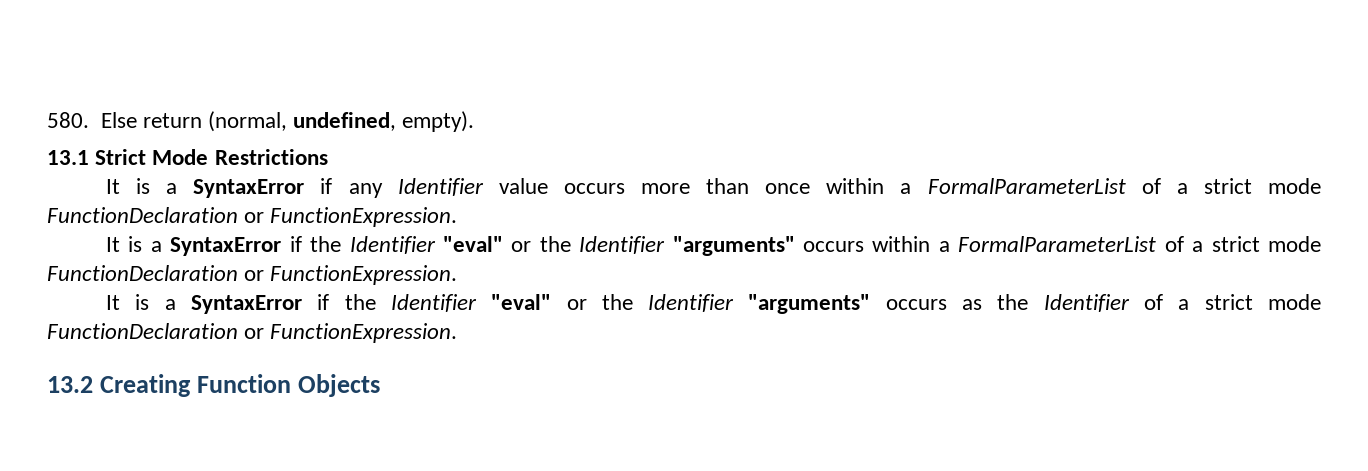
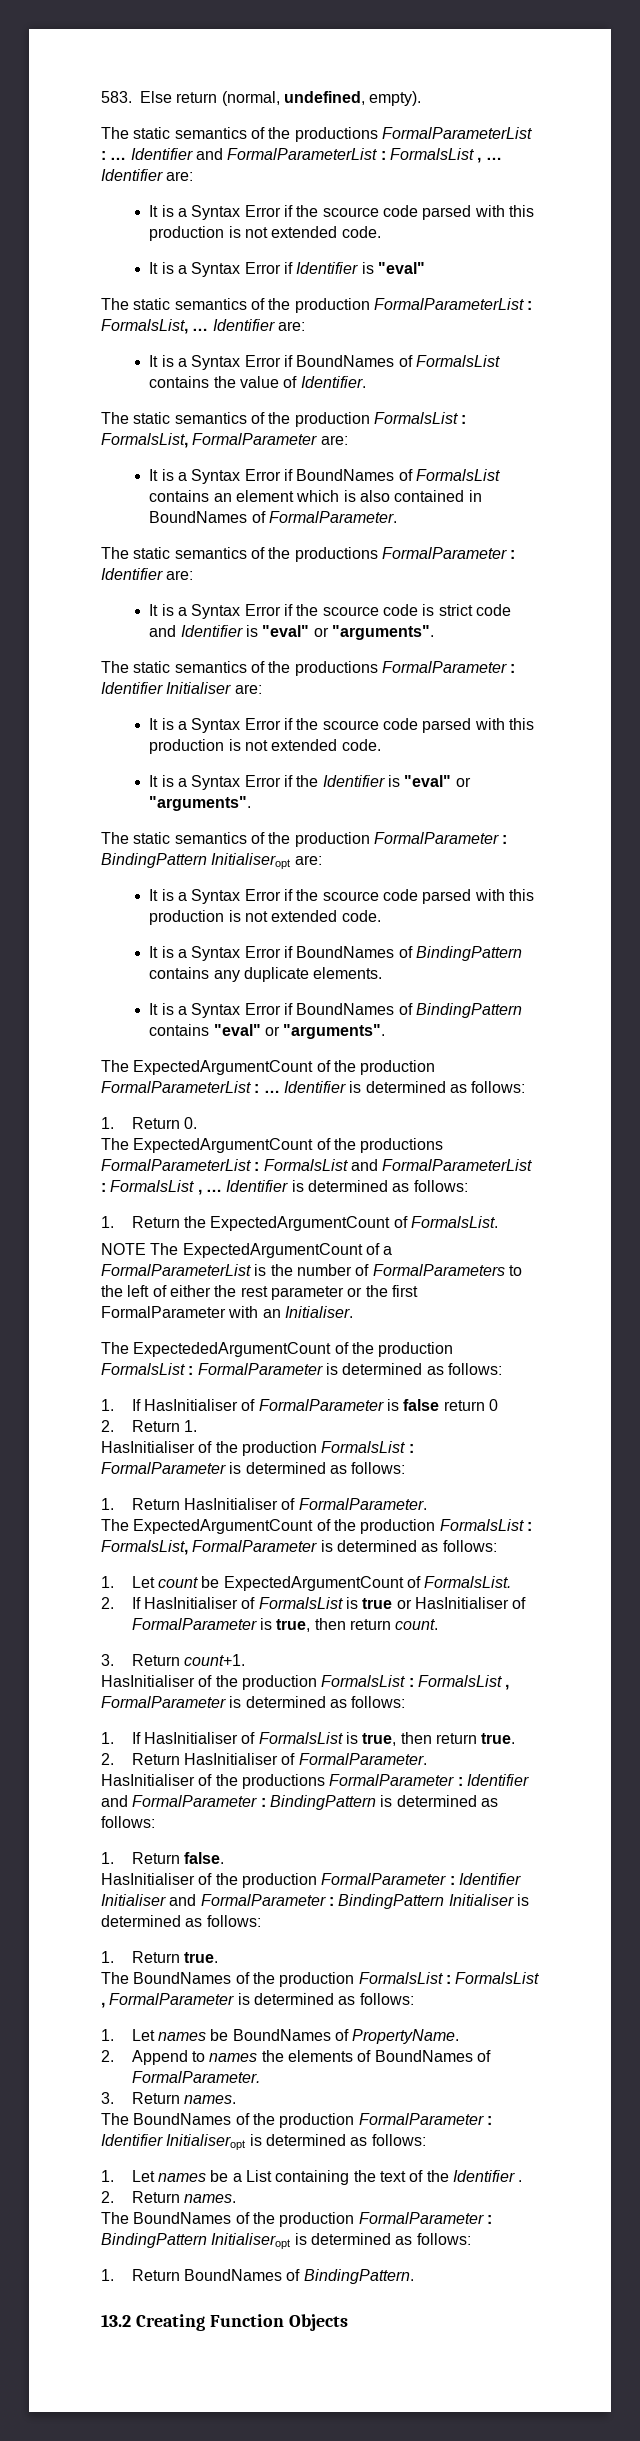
[47,112,89,128] 580. -> [101,91,132,103] 583.
[47,149,328,165] [106,178,1321,198] [47,207,458,227] [106,236,1322,256] [47,265,458,285] [106,294,1322,314] [47,323,458,343] 13.1 Strict Mode Restrictions // It is a SyntaxError if any Identifier value occurs more than once within a FormalParameterList of a strict mode FunctionDeclaration or FunctionExpression. // It is a SyntaxError if the Identifier "eval" or the Identifier "arguments" occurs within a FormalParameterList of a strict mode FunctionDeclaration or FunctionExpression. // It is a SyntaxError if the Identifier "eval" or the Identifier "arguments" occurs as the Identifier of a strict mode FunctionDeclaration or FunctionExpression. -> [101,127,532,142] [101,148,502,163] [101,169,194,181] [149,205,534,220] [149,226,381,241] [149,262,425,277] [101,298,533,313] [101,319,305,334] [149,355,500,370] [149,376,366,388] [101,412,467,427] [101,433,348,448] [149,469,500,484] [149,490,482,502] [149,511,397,523] [101,547,516,562] [101,568,194,580] [149,604,511,619] [149,625,434,640] [101,661,516,676] [101,682,262,694] [149,718,534,733] [149,739,381,754] [149,775,471,790] [149,796,252,811] [101,832,508,847] [101,853,322,869] [149,889,534,904] [149,910,381,925] [149,946,522,961] [149,967,383,982] [149,1003,522,1018] [149,1024,386,1039] [101,1060,436,1075] [101,1081,526,1093] [101,1117,198,1129] [101,1138,444,1153] [101,1159,533,1171] [101,1180,468,1195] [101,1216,498,1231] [101,1243,393,1258] [101,1264,522,1276] [101,1285,418,1300] [101,1306,353,1318] [101,1342,454,1357] [101,1363,502,1375] [101,1399,498,1411] [101,1420,198,1432] [101,1441,414,1456] [101,1462,406,1474] [101,1498,427,1510] [101,1519,532,1534] [101,1540,497,1555] [101,1576,512,1591] [101,1597,527,1609] [131,1618,439,1632] [101,1654,246,1666] [101,1675,510,1690] [101,1696,406,1708] [101,1732,516,1746] [101,1753,427,1765] [101,1774,529,1789] [101,1795,498,1810] [101,1816,155,1828] [101,1852,225,1864] [101,1873,521,1888] [101,1894,529,1909] [101,1915,261,1927] [101,1951,219,1963] [101,1972,540,1987] [101,1993,414,2008] [101,2029,460,2044] [101,2050,491,2065] [131,2071,260,2083] [101,2092,237,2104] [101,2113,492,2128] [101,2134,426,2150] [101,2170,523,2185] [101,2191,237,2203] [101,2212,492,2227] [101,2233,471,2249] [101,2269,414,2284] The static semantics of the productions FormalParameterList : … Identifier and FormalParameterList : FormalsList , … Identifier are: // It is a Syntax Error if the scource code parsed with this production is not extended code. // It is a Syntax Error if Identifier is "eval" // The static semantics of the production FormalParameterList : FormalsList, … Identifier are: // It is a Syntax Error if BoundNames of FormalsList contains the value of Identifier. // The static semantics of the production FormalsList : FormalsList, FormalParameter are: // It is a Syntax Error if BoundNames of FormalsList contains an element which is also contained in BoundNames of FormalParameter. // The static semantics of the productions FormalParameter : Identifier are: // It is a Syntax Error if the scource code is strict code and Identifier is "eval" or "arguments". // The static semantics of the productions FormalParameter : Identifier Initialiser are: // It is a Syntax Error if the scource code parsed with this production is not extended code. // It is a Syntax Error if the Identifier is "eval" or "arguments". // The static semantics of the production FormalParameter : BindingPattern Initialiseropt are: // It is a Syntax Error if the scource code parsed with this production is not extended code. // It is a Syntax Error if BoundNames of BindingPattern contains any duplicate elements. // It is a Syntax Error if BoundNames of BindingPattern contains "eval" or "arguments". // The ExpectedArgumentCount of the production FormalParameterList : … Identifier is determined as follows: // 1. Return 0. // The ExpectedArgumentCount of the productions FormalParameterList : FormalsList and FormalParameterList : FormalsList , … Identifier is determined as follows: // 1. Return the ExpectedArgumentCount of FormalsList. // NOTE The ExpectedArgumentCount of a FormalParameterList is the number of FormalParameters to the left of either the rest parameter or the first FormalParameter with an Initialiser. // The ExpectededArgumentCount of the production FormalsList : FormalParameter is determined as follows: // 1. If HasInitialiser of FormalParameter is false return 0 // 2. Return 1. // HasInitialiser of the production FormalsList : FormalParameter is determined as follows: // 1. Return HasInitialiser of FormalParameter. // The ExpectedArgumentCount of the production FormalsList : FormalsList, FormalParameter is determined as follows: // 1. Let count be ExpectedArgumentCount of FormalsList. // 2. If HasInitialiser of FormalsList is true or HasInitialiser of FormalParameter is true, then return count. // 3. Return count+1. // HasInitialiser of the production FormalsList : FormalsList , FormalParameter is determined as follows: // 1. If HasInitialiser of FormalsList is true, then return true. // 2. Return HasInitialiser of FormalParameter. // HasInitialiser of the productions FormalParameter : Identifier and FormalParameter : BindingPattern is determined as follows: // 1. Return false. // HasInitialiser of the production FormalParameter : Identifier Initialiser and FormalParameter : BindingPattern Initialiser is determined as follows: // 1. Return true. // The BoundNames of the production FormalsList : FormalsList , FormalParameter is determined as follows: // 1. Let names be BoundNames of PropertyName. // 2. Append to names the elements of BoundNames of FormalParameter. // 3. Return names. // The BoundNames of the production FormalParameter : Identifier Initialiseropt is determined as follows: // 1. Let names be a List containing the text of the Identifier . // 2. Return names. // The BoundNames of the production FormalParameter : BindingPattern Initialiseropt is determined as follows: // 1. Return BoundNames of BindingPattern.

